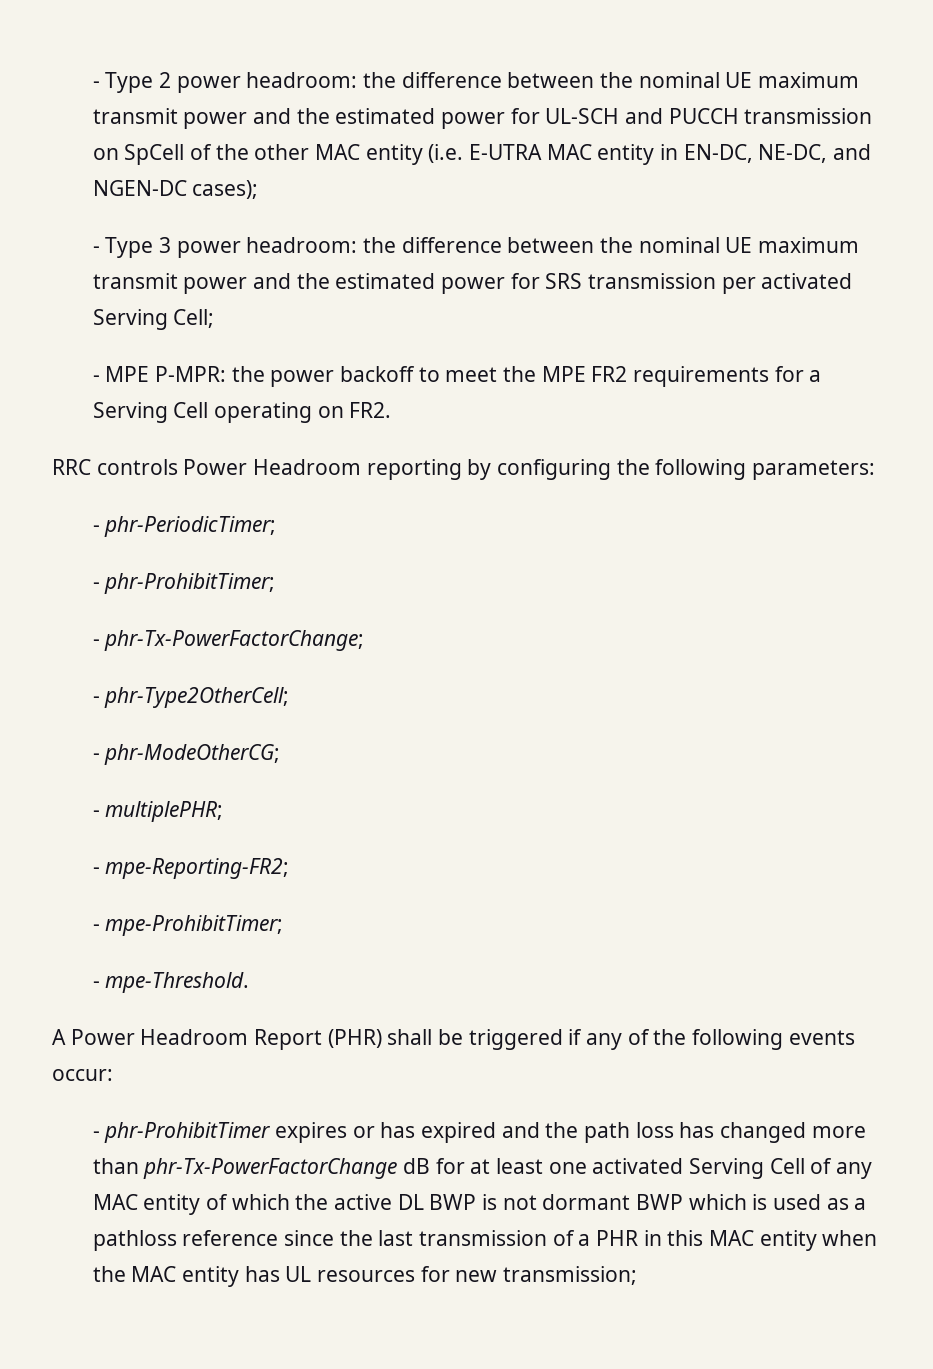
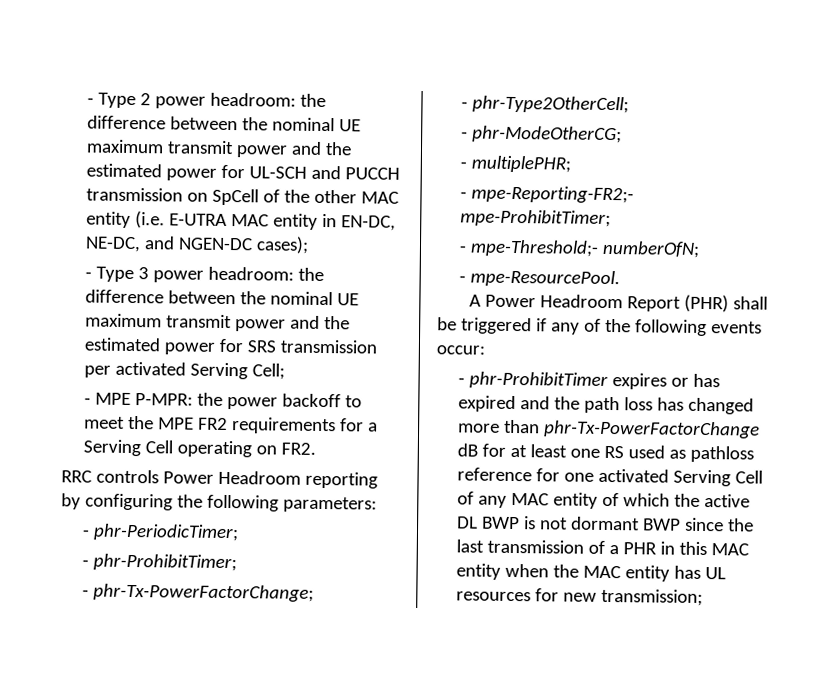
[105,858,290,879] [92,924,100,931] mpe-Reporting-FR2; // - -> [470,185,634,204] mpe-Reporting-FR2;-
[105,972,250,993] mpe-Threshold. -> [469,239,700,258] [458,269,620,288] mpe-Threshold;- numberOfN; // - mpe-ResourcePool.
(587, 1168) none -> [603,445,754,463] [456,467,594,482] RS used as pathloss reference for one
[688,1194,867,1210] [92,1230,279,1251] which is used as a pathloss reference -> (681, 524) none

